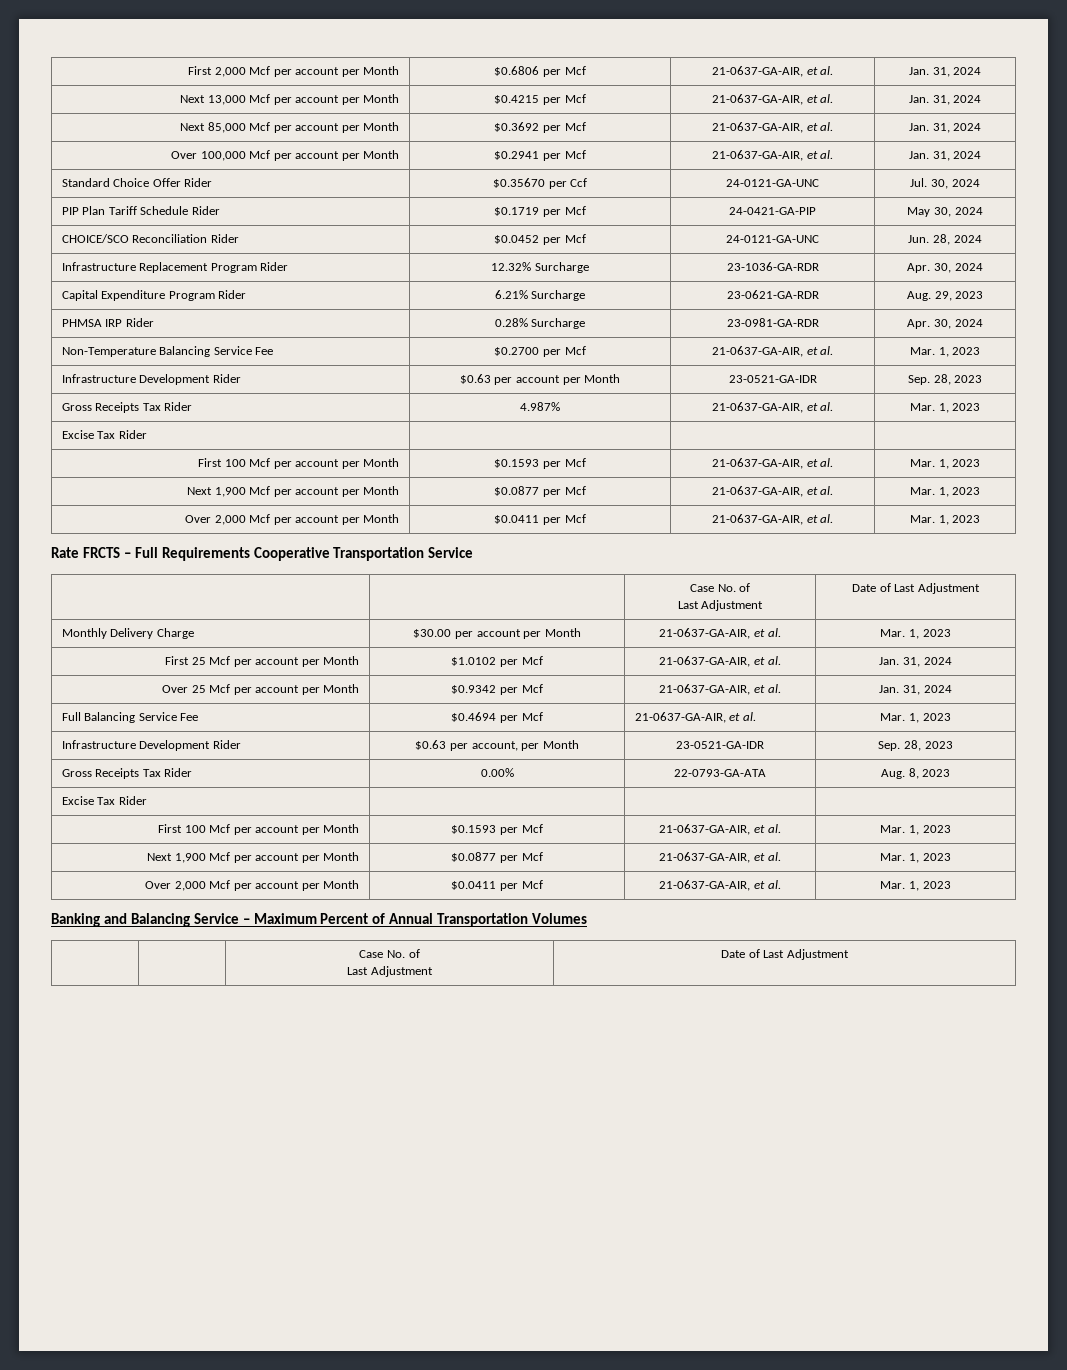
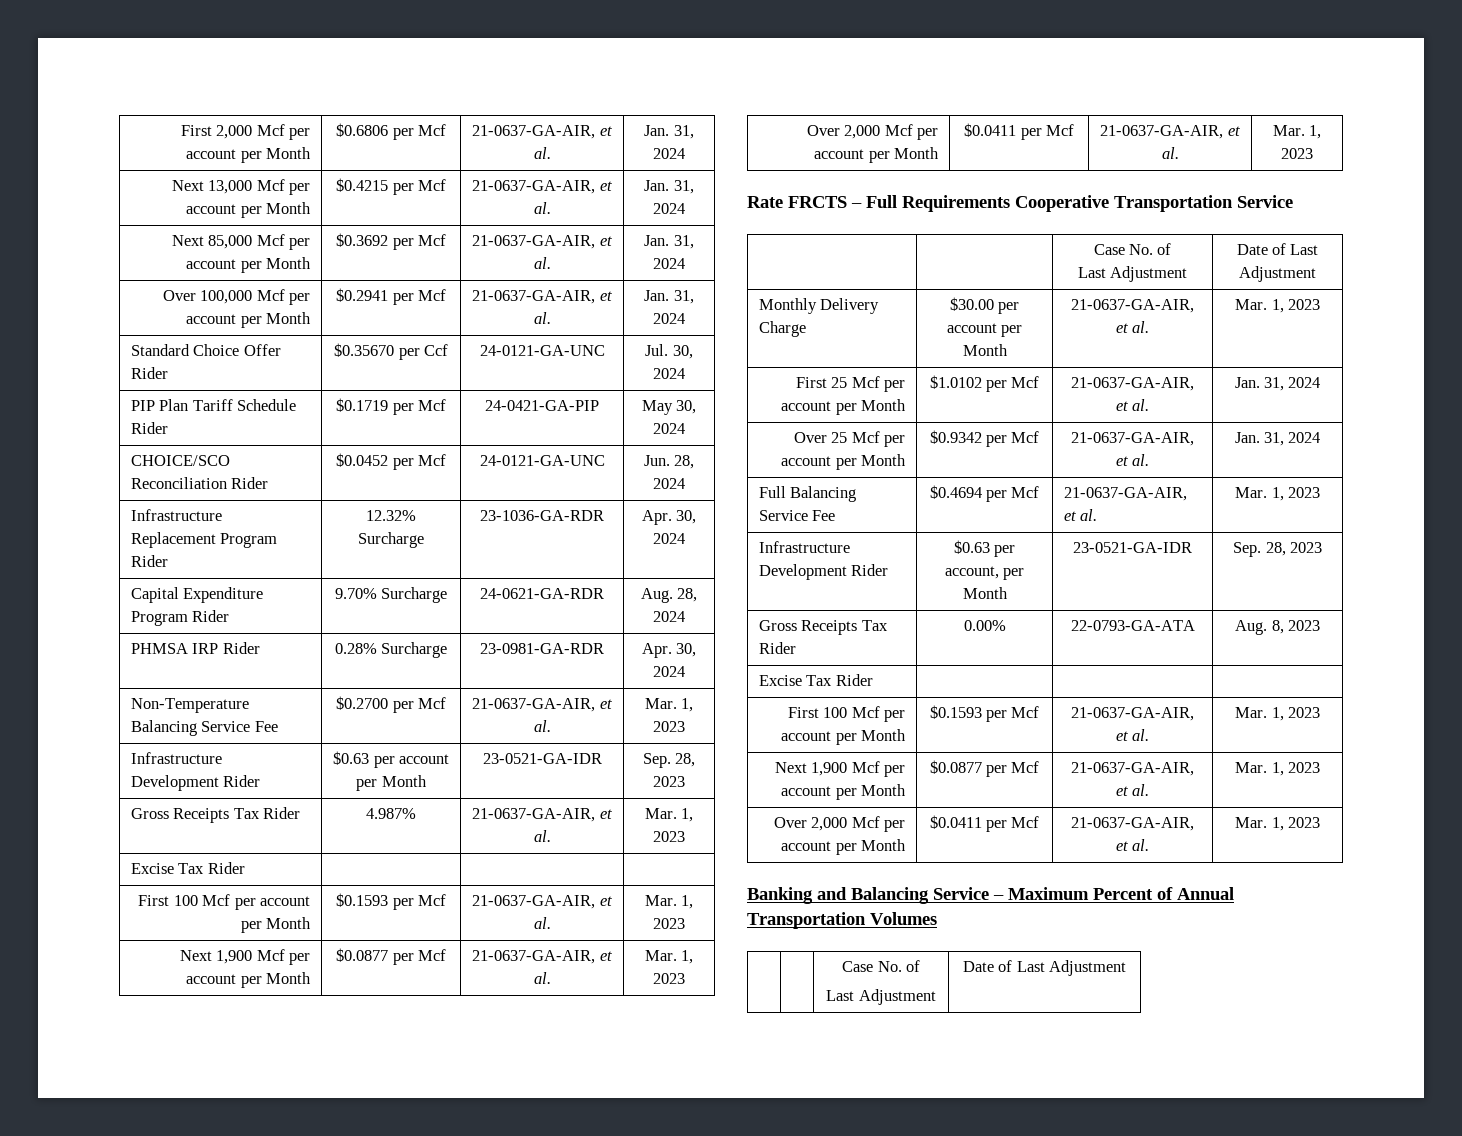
[494,290,586,301] [726,290,819,299] [906,291,984,301] 6.21% Surcharge | 23-0621-GA-RDR | Aug. 29, 2023 -> [334,587,448,603] [480,588,604,599] [640,588,698,603] [652,611,685,622] 9.70% Surcharge | 24-0621-GA-RDR | Aug. 28, 2024

